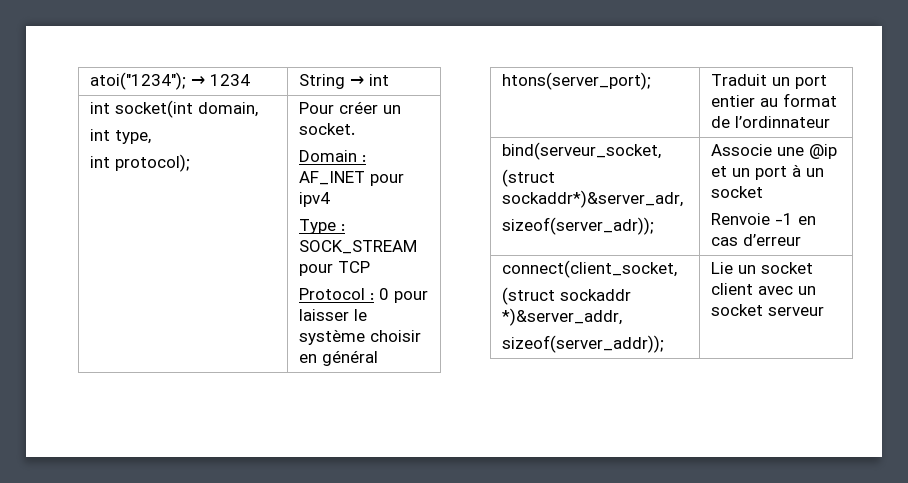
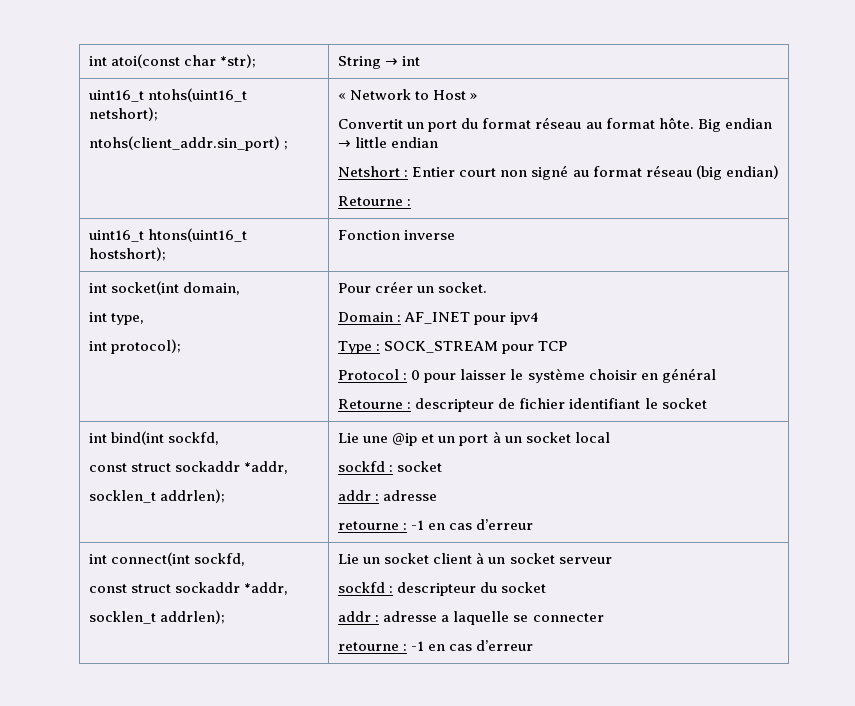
[90,72,251,90] atoi("1234"); → 1234 -> [89,54,257,68] int atoi(const char *str);
(390, 80) none -> [89,88,248,102] [89,107,159,121] [89,136,289,151] [338,89,478,100] [338,117,772,132] [338,137,439,148] [338,165,779,180] [338,196,412,206] [89,228,248,242] [89,247,167,261] [338,230,456,240] // uint16_t ntohs(uint16_t netshort); // ntohs(client_addr.sin_port) ; | « Network to Host » // Convertit un port du format réseau au format hôte. Big endian → little endian // Netshort : Entier court non signé au format réseau (big endian) // Retourne : // uint16_t htons(uint16_t hostshort); | Fonction inverse
[502,72,652,90] [711,74,828,89] [711,93,838,107] [711,116,831,128] [502,142,662,160] [502,169,556,187] [502,190,684,208] [502,217,655,235] [711,144,773,156] // htons(server_port); | Traduit un port entier au format de l’ordinnateur // bind(serveur_socket, // (struct sockaddr*)&server_adr, // sizeof(server_adr)); | Associe -> [338,398,707,412] [89,431,220,445] [89,461,289,474] [89,489,226,503] [338,433,360,443] // Retourne : descripteur de fichier identifiant le socket // int bind(int sockfd, // const struct sockaddr *addr, // socklen_t addrlen); | Lie
[711,213,817,225] [711,234,802,246] [502,260,678,278] [502,287,632,305] [502,308,623,326] [502,335,665,353] // Renvoie -1 en cas d’erreur // connect(client_socket, // (struct sockaddr *)&server_addr, // sizeof(server_addr)); -> [574,432,610,443] [338,461,443,472] [338,490,438,501] [338,519,534,530] [89,552,246,566] [89,582,289,595] [89,610,226,624] local // sockfd : socket // addr : adresse // retourne : -1 en cas d’erreur // int connect(int sockfd, // const struct sockaddr *addr, // socklen_t addrlen);
[758,286,794,295] avec -> [476,552,485,564] à
(825, 311) none -> [338,582,547,596] [338,611,604,625] [338,640,534,651] // sockfd : descripteur du socket // addr : adresse a laquelle se connecter // retourne : -1 en cas d’erreur

